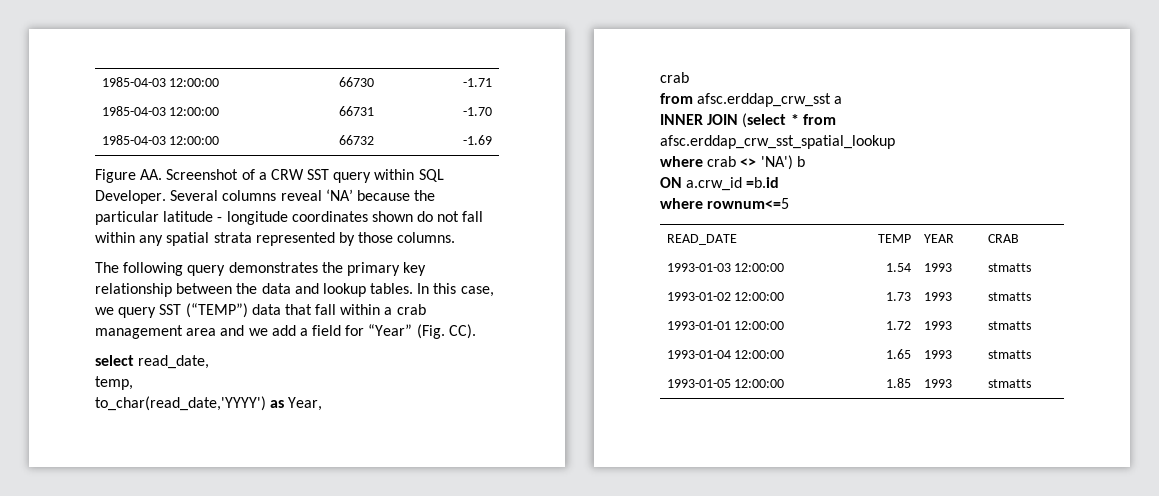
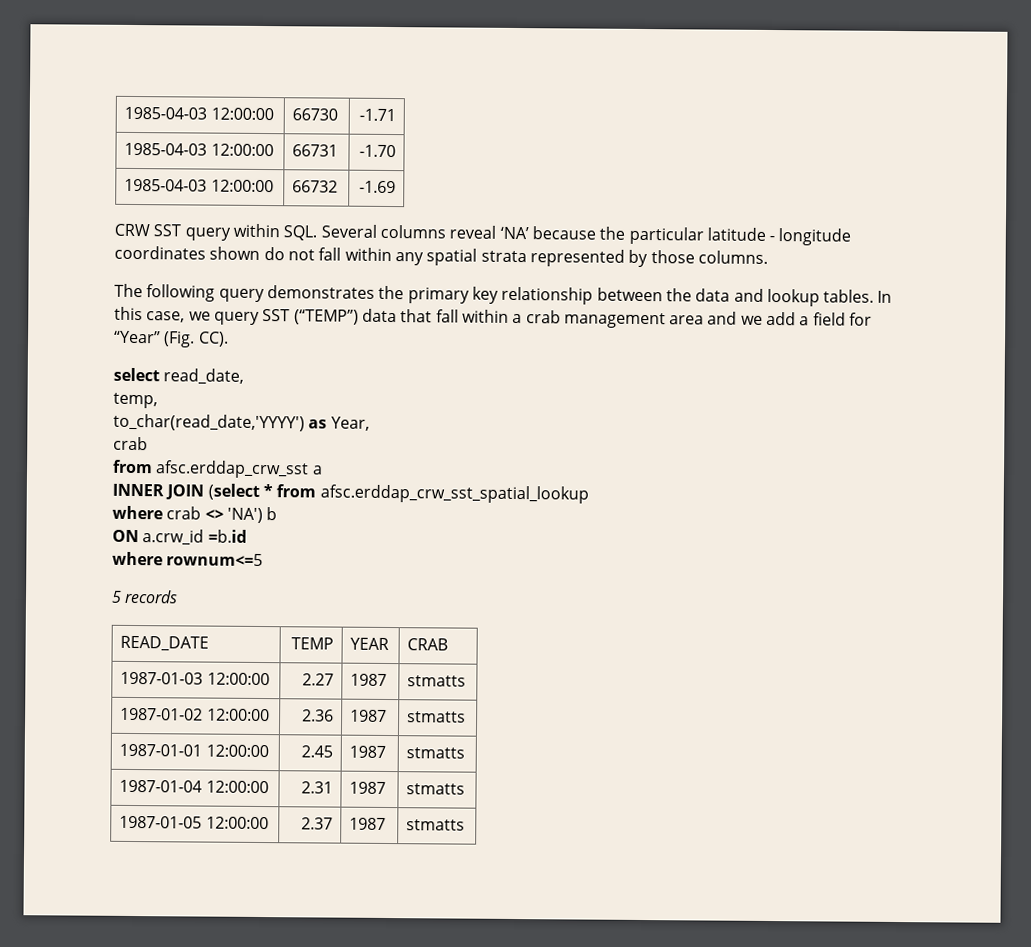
[95,169,267,183] Figure AA. Screenshot of a -> (396, 187) none
[418,169,444,182] [95,190,166,204] SQL Developer. -> [283,225,318,241] SQL.
(790, 203) none -> [111,589,179,604] // 5 records
[666,263,785,272] [886,263,912,272] [923,263,952,272] [987,263,1031,272] [666,292,785,301] [886,292,912,301] [923,292,952,301] [987,292,1031,301] [666,321,785,330] [886,321,912,330] [923,321,952,330] [987,321,1031,330] [666,350,785,359] [886,349,912,359] [923,350,952,359] [987,350,1031,359] [666,379,785,388] [886,378,912,388] [923,379,952,388] 1993-01-03 12:00:00 | 1.54 | 1993 | stmatts // 1993-01-02 12:00:00 | 1.73 | 1993 | stmatts // 1993-01-01 12:00:00 | 1.72 | 1993 | stmatts // 1993-01-04 12:00:00 | 1.65 | 1993 | stmatts // 1993-01-05 12:00:00 | 1.85 | 1993 -> [120,671,270,686] [301,673,334,686] [350,673,388,686] [407,675,467,687] [120,707,270,722] [301,709,334,722] [350,709,388,722] [407,711,467,723] [119,743,269,758] [300,745,333,758] [349,745,387,758] [406,747,466,759] [119,779,269,794] [300,781,333,794] [349,781,387,794] [406,783,466,795] [119,815,269,830] [300,817,333,830] [349,817,387,830] 1987-01-03 12:00:00 | 2.27 | 1987 | stmatts // 1987-01-02 12:00:00 | 2.36 | 1987 | stmatts // 1987-01-01 12:00:00 | 2.45 | 1987 | stmatts // 1987-01-04 12:00:00 | 2.31 | 1987 | stmatts // 1987-01-05 12:00:00 | 2.37 | 1987

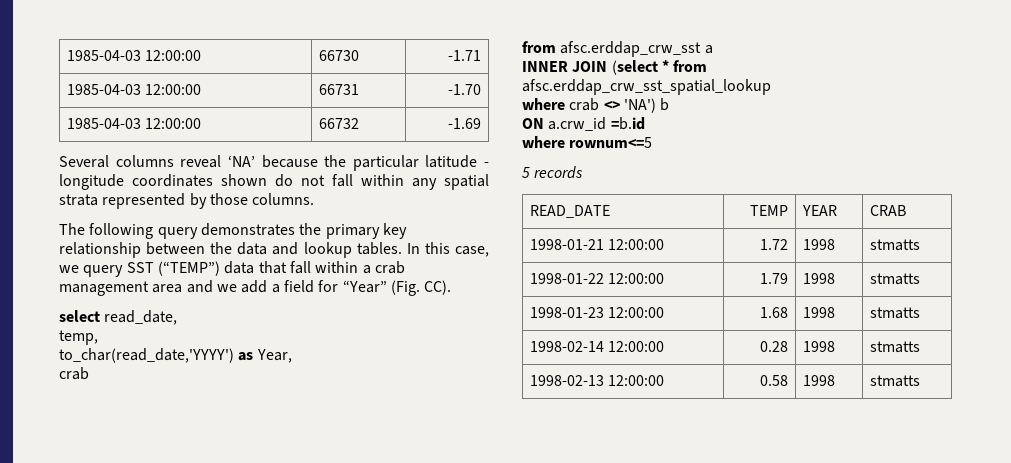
[114,223,318,241] CRW SST query within SQL. -> (482, 123) none
[120,671,270,686] [301,673,334,686] [350,673,388,686] [407,675,467,687] [120,707,270,722] [301,709,334,722] [350,709,388,722] [407,711,467,723] [119,743,269,758] [300,745,333,758] [349,745,387,758] [406,747,466,759] [119,779,269,794] [300,781,333,794] [349,781,387,794] [406,783,466,795] [119,815,269,830] [300,817,333,830] [349,817,387,830] 1987-01-03 12:00:00 | 2.27 | 1987 | stmatts // 1987-01-02 12:00:00 | 2.36 | 1987 | stmatts // 1987-01-01 12:00:00 | 2.45 | 1987 | stmatts // 1987-01-04 12:00:00 | 2.31 | 1987 | stmatts // 1987-01-05 12:00:00 | 2.37 | 1987 -> [529,239,665,250] [760,239,789,250] [802,239,835,250] [869,239,920,251] [529,273,665,284] [760,273,789,284] [802,273,835,284] [869,273,920,285] [529,307,665,318] [760,307,789,318] [802,307,835,318] [869,307,920,319] [529,341,665,352] [760,341,789,352] [802,341,835,352] [869,341,920,353] [529,375,665,386] [760,375,789,386] [802,375,835,386] 1998-01-21 12:00:00 | 1.72 | 1998 | stmatts // 1998-01-22 12:00:00 | 1.79 | 1998 | stmatts // 1998-01-23 12:00:00 | 1.68 | 1998 | stmatts // 1998-02-14 12:00:00 | 0.28 | 1998 | stmatts // 1998-02-13 12:00:00 | 0.58 | 1998

